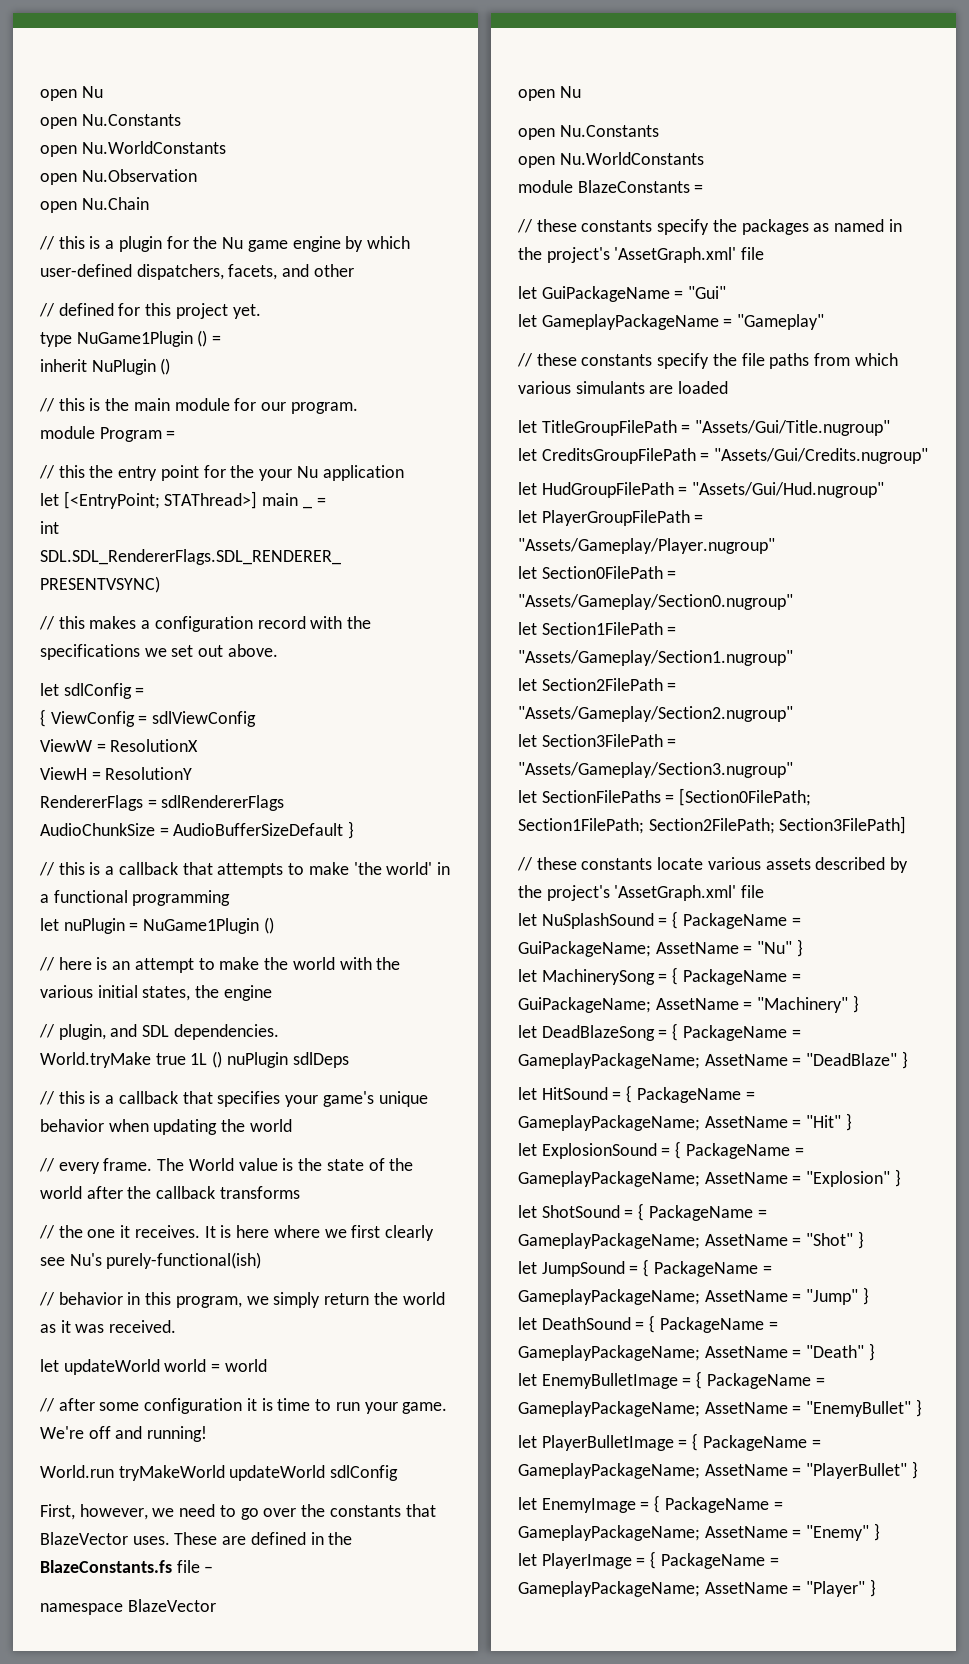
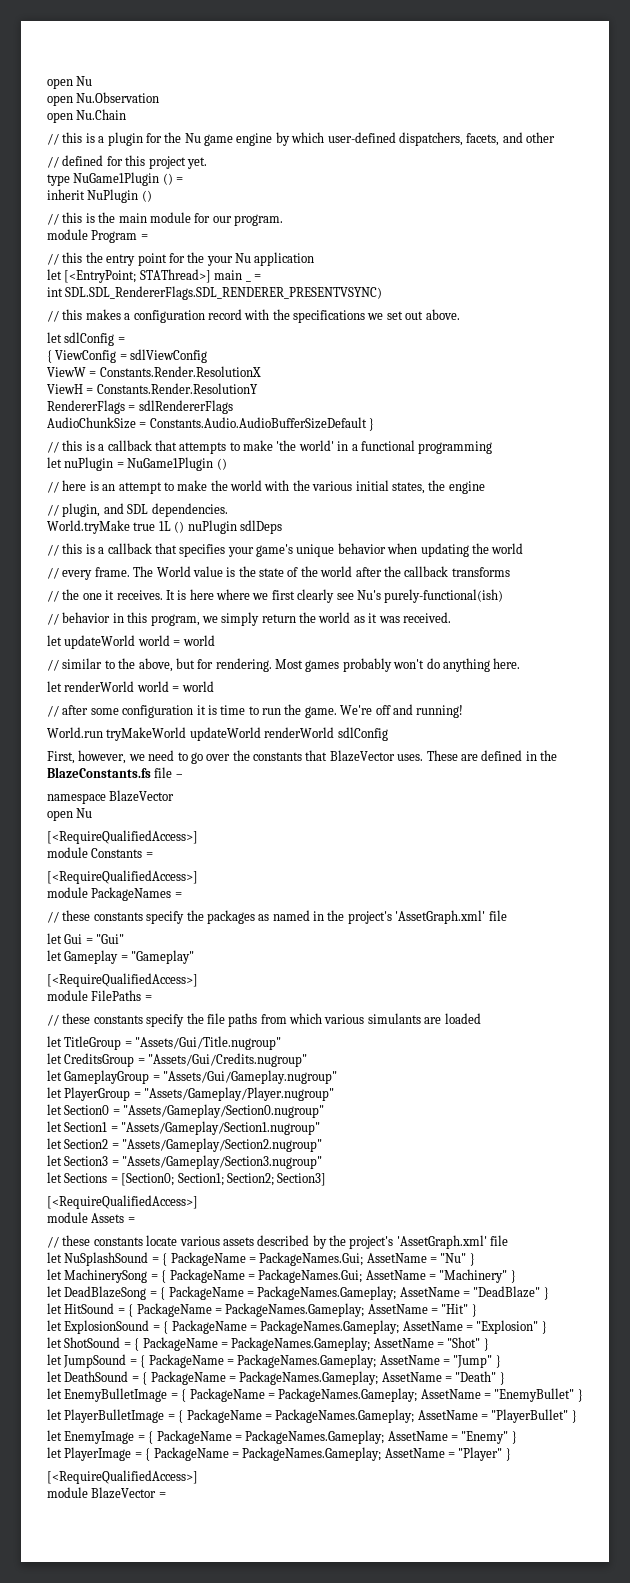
[40,86,103,101] [40,114,181,129] [40,141,226,157] open Nu // open Nu.Constants // open Nu.WorldConstants -> [47,76,93,89] open Nu
[110,739,199,752] ResolutionX -> [99,366,261,377] Constants.Render.ResolutionX
[105,767,193,780] ResolutionY -> [96,383,258,394] Constants.Render.ResolutionY
[173,823,344,836] AudioBufferSizeDefault -> [149,417,367,429] Constants.Audio.AudioBufferSizeDefault
(267, 1365) none -> [47,658,521,672] [47,681,214,692] // // similar to the above, but for rendering. Most games probably won't do anything here. // let renderWorld world = world
[364,1402,398,1414] your -> [284,704,302,715] the
(326, 1473) none -> [264,727,335,738] renderWorld
[518,125,659,140] [518,152,704,168] [518,180,690,193] open Nu.Constants // open Nu.WorldConstants // module BlazeConstants -> [47,830,198,844] [47,847,153,858] [47,870,198,884] [47,887,172,901] [<RequireQualifiedAccess>] // module Constants = // [<RequireQualifiedAccess>] // module PackageNames
[541,286,670,302] GuiPackageName -> [64,934,83,944] Gui
[541,314,719,330] GameplayPackageName -> [64,950,119,964] Gameplay
(825, 322) none -> [47,973,198,987] [47,990,152,1001] // [<RequireQualifiedAccess>] // module FilePaths =
[541,420,677,436] TitleGroupFilePath -> [64,1036,122,1050] TitleGroup
[541,448,696,464] CreditsGroupFilePath -> [64,1053,135,1067] CreditsGroup
[541,482,885,498] [518,510,690,526] HudGroupFilePath = "Assets/Gui/Hud.nugroup" // let PlayerGroupFilePath -> [64,1070,338,1084] [47,1087,131,1101] GameplayGroup = "Assets/Gui/Gameplay.nugroup" // let PlayerGroup
[541,566,663,579] Section0FilePath -> [64,1105,110,1115] Section0
[541,622,663,635] Section1FilePath -> [64,1122,108,1132] Section1
[541,678,663,691] Section2FilePath -> [64,1139,109,1149] Section2
[541,734,663,747] Section3FilePath -> [64,1156,109,1166] Section3
[541,788,812,806] [518,816,907,834] SectionFilePaths = [Section0FilePath; Section1FilePath; Section2FilePath; Section3FilePath] -> [64,1173,327,1186] [47,1195,198,1209] [47,1212,135,1223] Sections = [Section0; Section1; Section2; Section3] // [<RequireQualifiedAccess>] // module Assets =
[518,941,651,957] GuiPackageName; -> [259,1252,364,1266] PackageNames.Gui;
[518,997,651,1013] GuiPackageName; -> [258,1269,363,1283] PackageNames.Gui;
[518,1053,700,1069] GameplayPackageName; -> [257,1286,397,1300] PackageNames.Gameplay;
[518,1115,700,1131] GameplayPackageName; -> [225,1303,365,1317] PackageNames.Gameplay;
[518,1171,700,1187] GameplayPackageName; -> [260,1320,400,1334] PackageNames.Gameplay;
[518,1233,700,1249] GameplayPackageName; -> [231,1337,371,1351] PackageNames.Gameplay;
[518,1289,700,1305] GameplayPackageName; -> [237,1354,377,1368] PackageNames.Gameplay;
[518,1345,700,1361] GameplayPackageName; -> [239,1371,379,1385] PackageNames.Gameplay;
[518,1401,700,1417] GameplayPackageName; -> [278,1388,418,1402] PackageNames.Gameplay;
[518,1463,700,1479] GameplayPackageName; -> [275,1409,415,1423] PackageNames.Gameplay;
[518,1525,700,1541] GameplayPackageName; -> [245,1430,385,1444] PackageNames.Gameplay;
[518,1581,700,1597] GameplayPackageName; -> [242,1447,382,1461] PackageNames.Gameplay;
(876, 1588) none -> [47,1470,198,1484] [47,1487,166,1499] // [<RequireQualifiedAccess>] // module BlazeVector =

